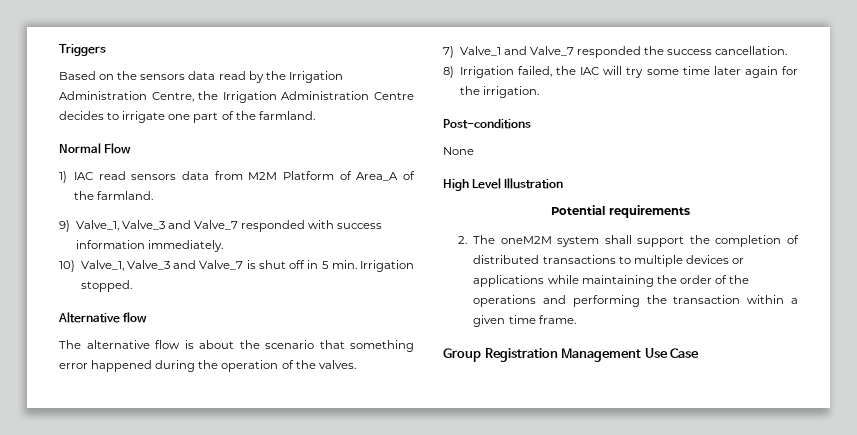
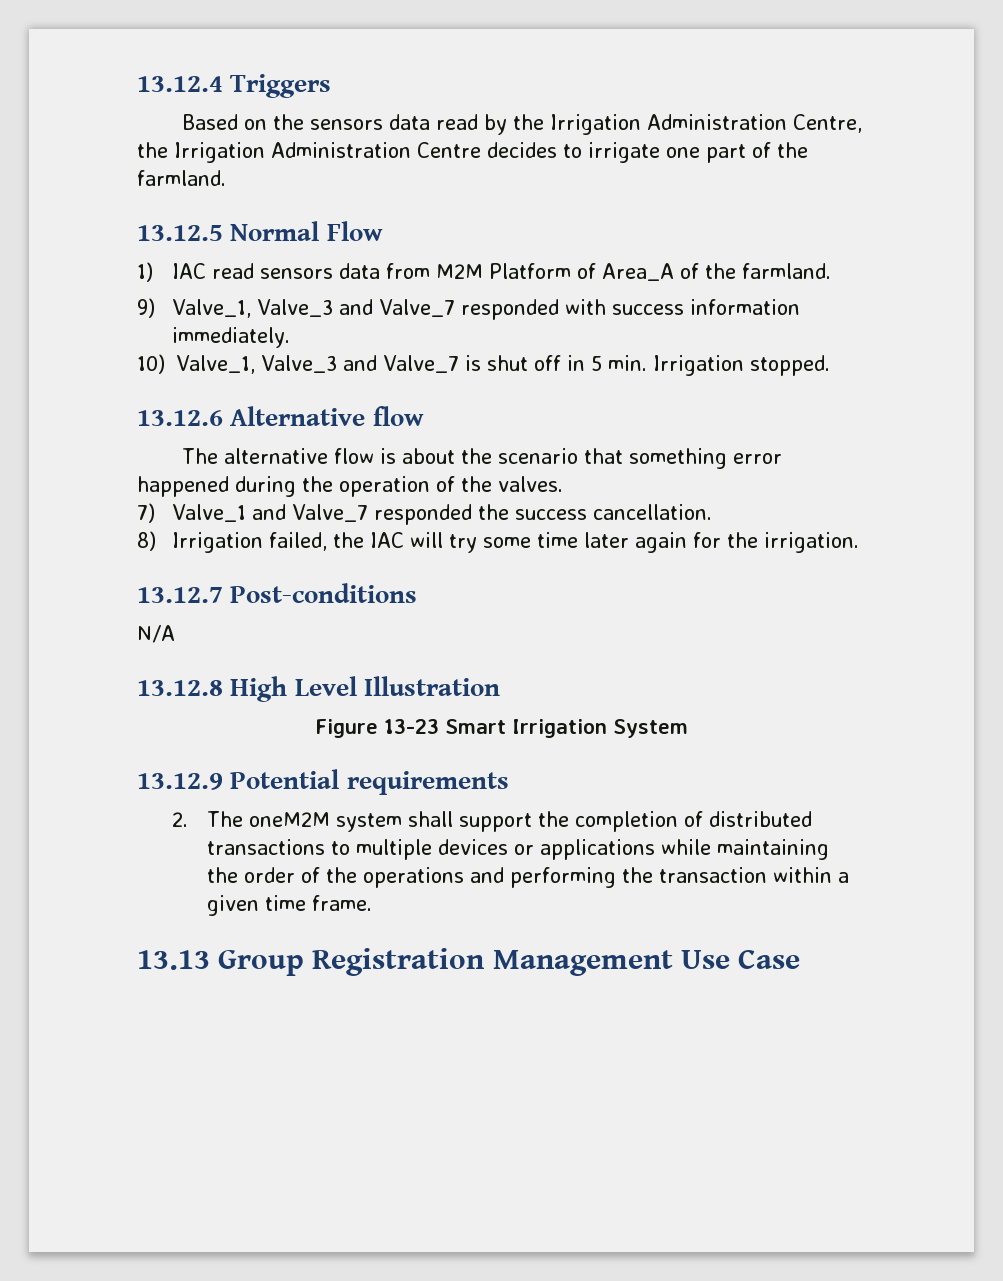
(59, 50) none -> [137,76,223,92] 13.12.4
(315, 115) none -> [137,225,223,241] 13.12.5
(132, 286) none -> [137,410,223,426] 13.12.6
(539, 92) none -> [137,587,223,603] 13.12.7
[443,147,474,155] None // -> [137,625,175,643] [137,680,223,696] N/A // 13.12.8
(564, 183) none -> [315,719,688,738] [137,773,223,790] Figure 13-23 Smart Irrigation System // 13.12.9
(576, 319) none -> [137,950,210,970] 13.13

